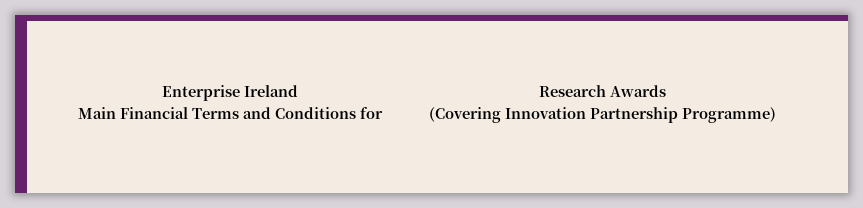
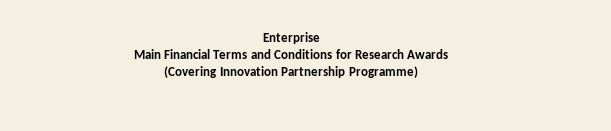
[243,85,298,97] Ireland -> (320, 38) none

